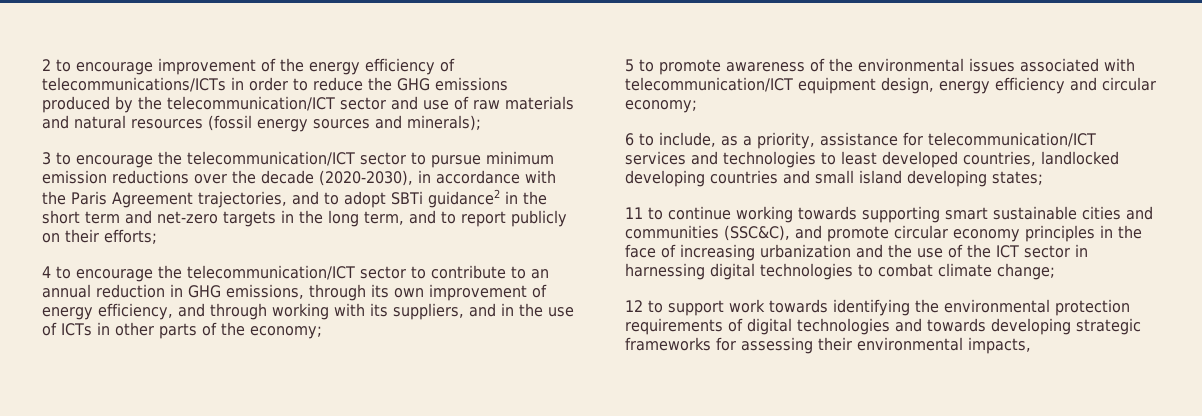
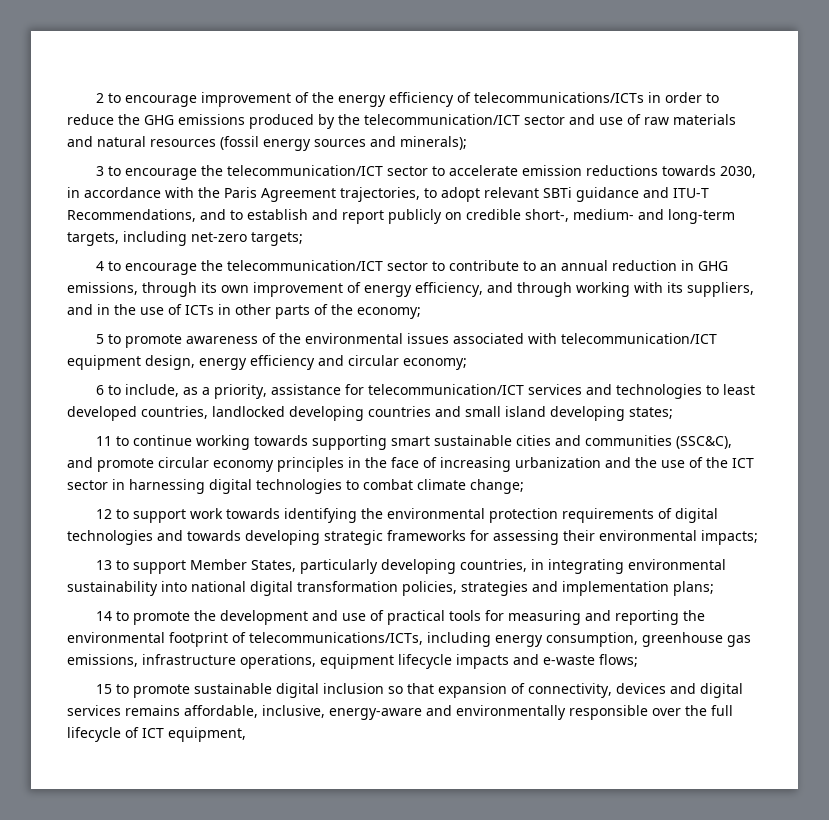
[431,151,554,168] [42,170,413,186] pursue minimum emission reductions over the decade (2020-2030), -> [449,165,757,178] accelerate emission reductions towards 2030,
[292,189,547,208] [42,210,567,227] [42,229,157,244] and to adopt SBTi guidance2 in the short term and net-zero targets in the long term, and to report publicly on their efforts; -> [424,187,709,202] [67,209,735,224] [67,231,303,246] to adopt relevant SBTi guidance and ITU-T Recommendations, and to establish and report publicly on credible short-, medium- and long-term targets, including net-zero targets;
[968,337,1031,354] impacts, -> [701,530,758,545] [96,559,727,574] [67,581,714,596] [96,610,706,625] [67,632,751,647] [67,654,638,669] [96,683,744,698] [67,705,733,720] [67,727,246,742] impacts; // 13 to support Member States, particularly developing countries, in integrating environmental sustainability into national digital transformation policies, strategies and implementation plans; // 14 to promote the development and use of practical tools for measuring and reporting the environmental footprint of telecommunications/ICTs, including energy consumption, greenhouse gas emissions, infrastructure operations, equipment lifecycle impacts and e-waste flows; // 15 to promote sustainable digital inclusion so that expansion of connectivity, devices and digital services remains affordable, inclusive, energy-aware and environmentally responsible over the full lifecycle of ICT equipment,

